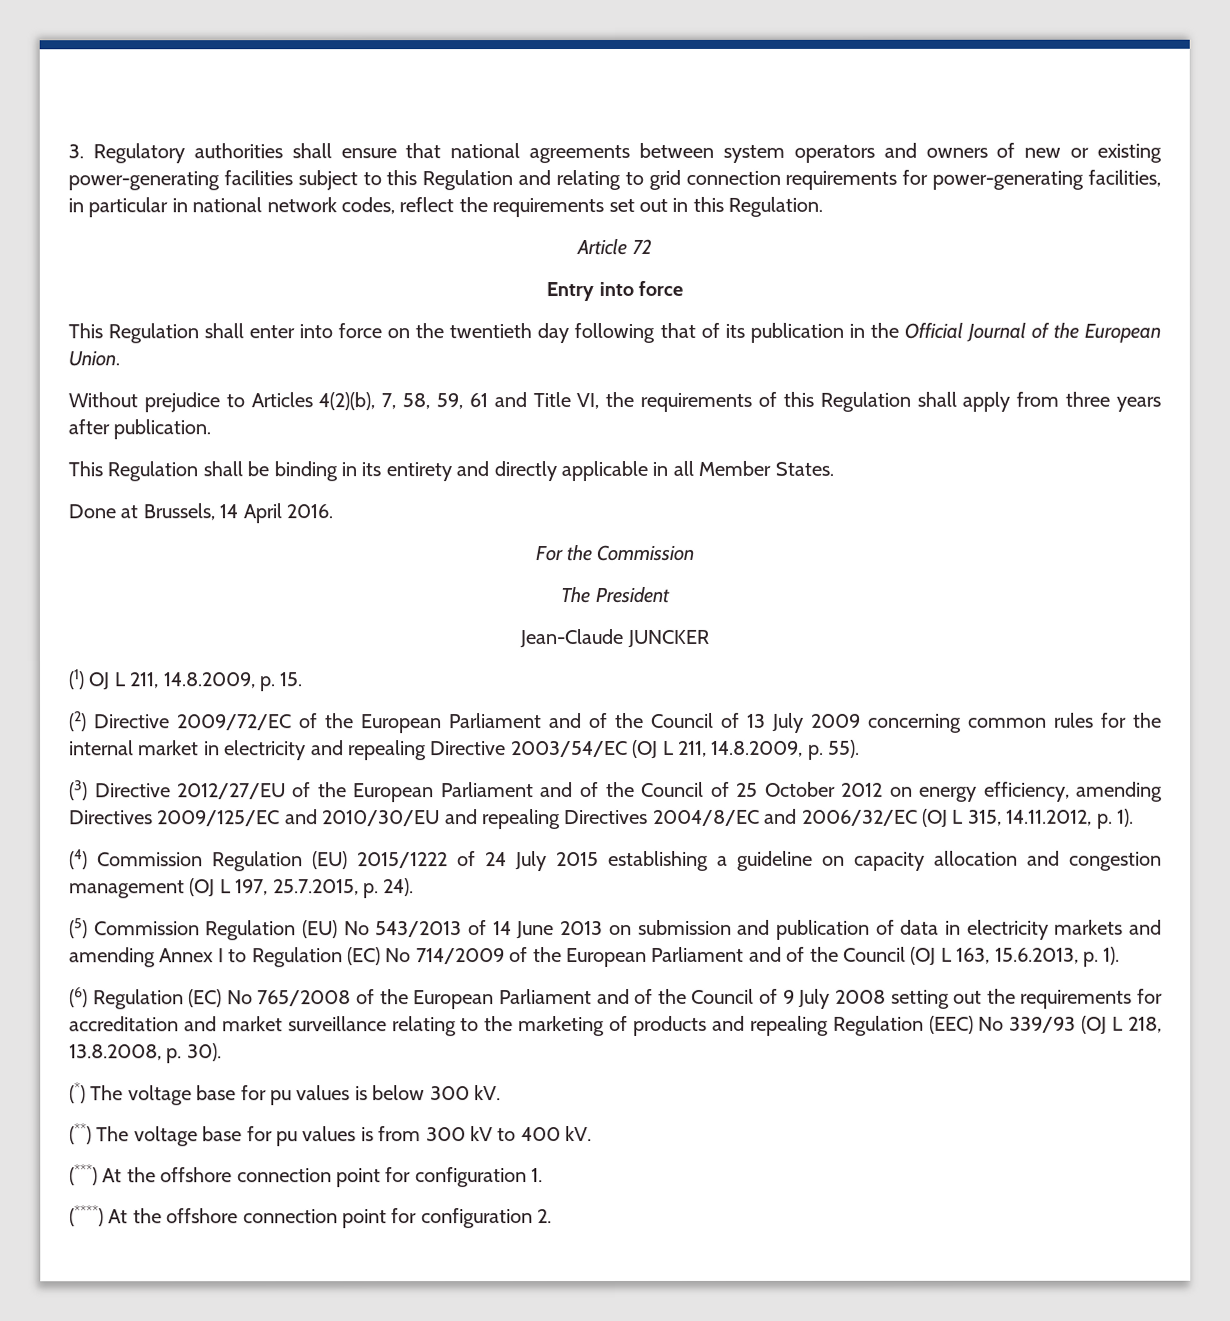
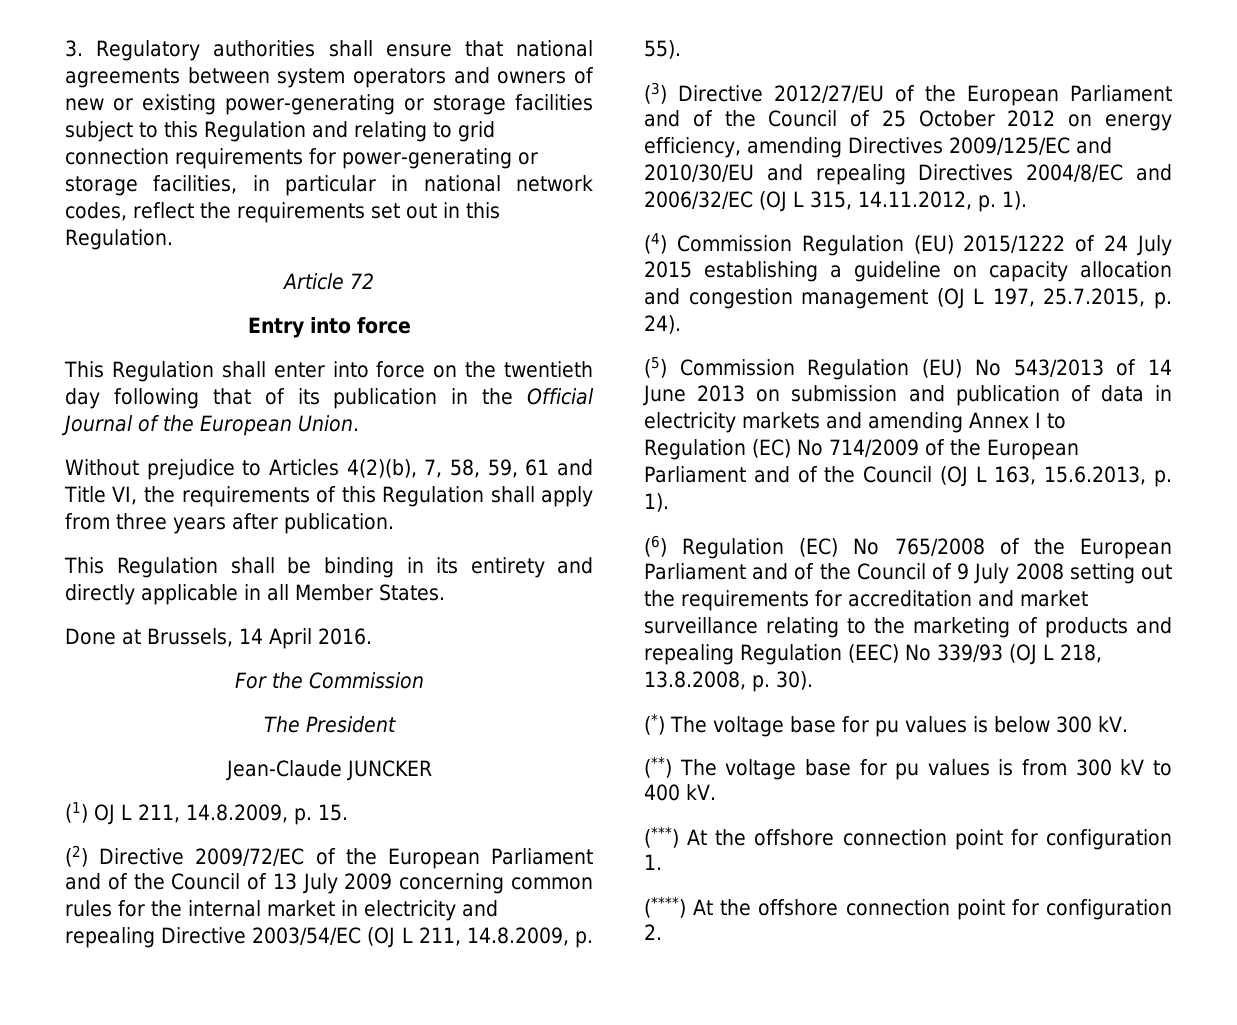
(220, 181) none -> [403,95,506,115] or storage
(1085, 180) none -> [517,152,538,165] [65,176,138,196] or storage

